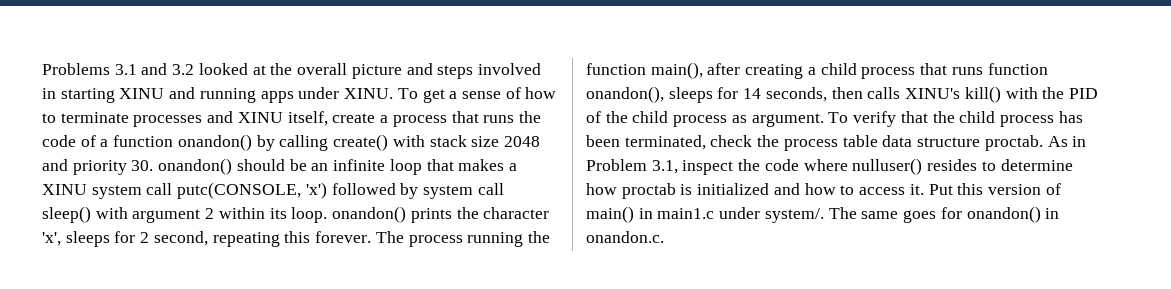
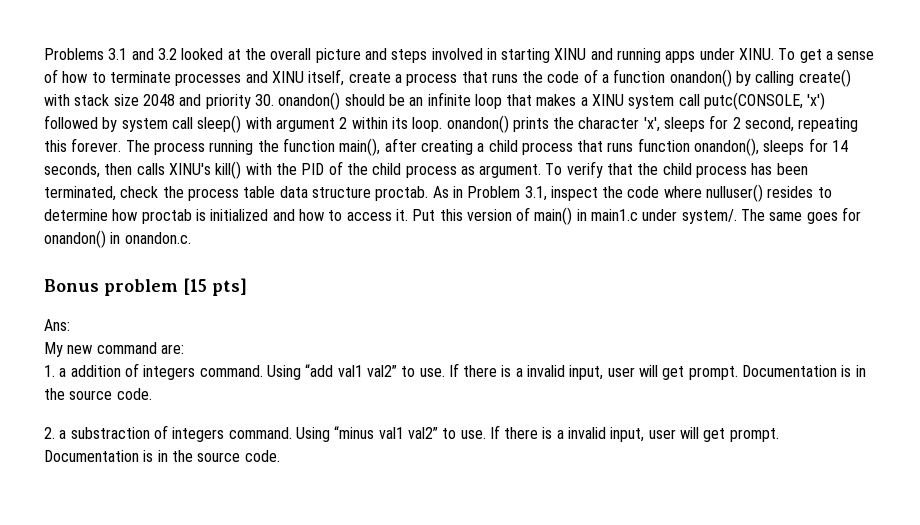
(664, 237) none -> [44,278,247,296] [44,319,70,331] [44,342,184,357] [44,363,866,380] [44,388,152,400] [44,425,779,442] [44,450,280,462] // Bonus problem [15 pts] // Ans: // My new command are: // 1. a addition of integers command. Using “add val1 val2” to use. If there is a invalid input, user will get prompt. Documentation is in the source code. // 2. a substraction of integers command. Using “minus val1 val2” to use. If there is a invalid input, user will get prompt. Documentation is in the source code.

